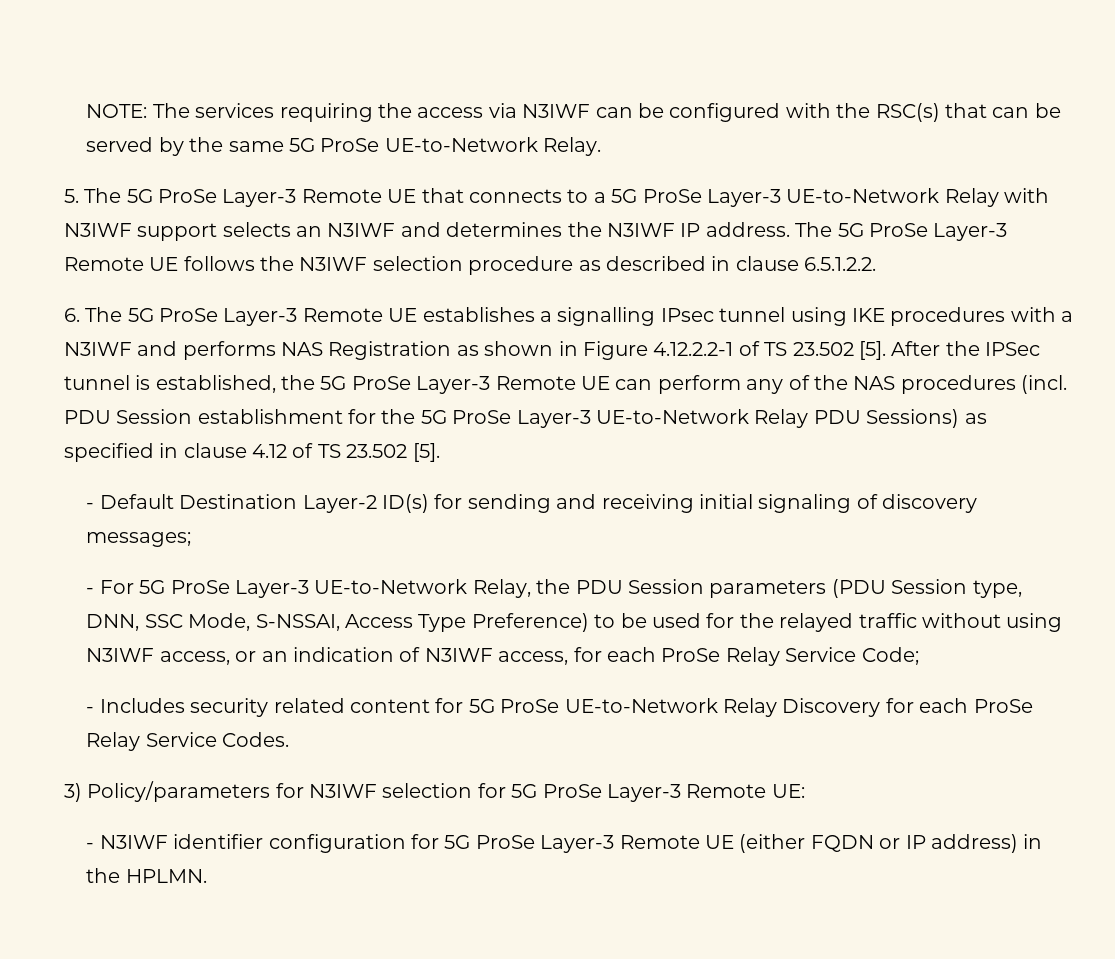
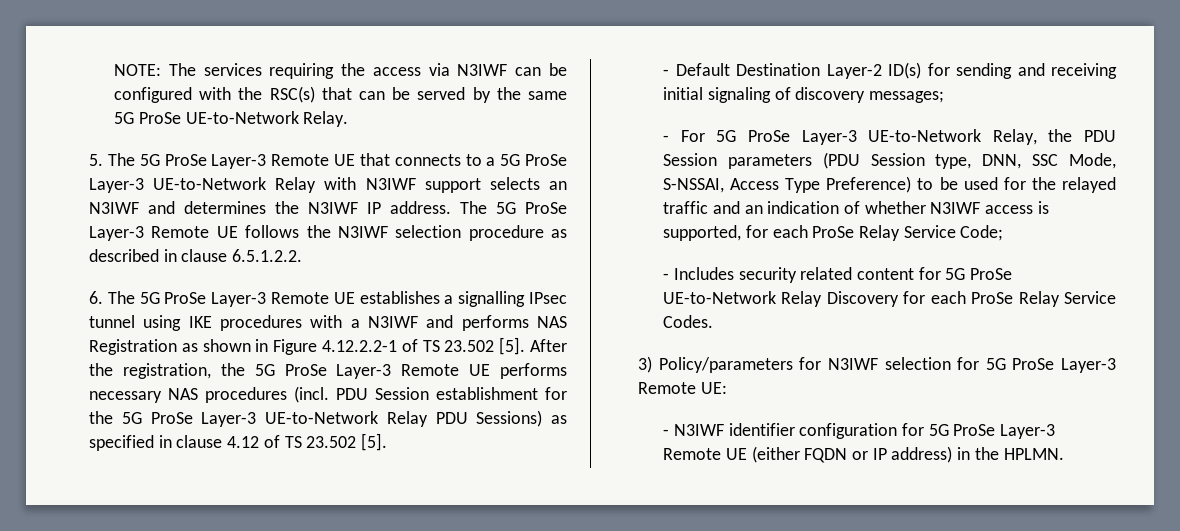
[985,342,1041,356] [63,375,276,393] IPSec tunnel is established, -> [122,363,211,379] registration,
[615,375,848,394] can perform any of the -> [500,363,567,379] [89,391,163,403] performs necessary
[922,613,1063,632] [86,647,569,665] without using N3IWF access, or an indication of N3IWF access, -> [712,201,1049,214] [663,225,742,241] and an indication of whether N3IWF access is supported,

